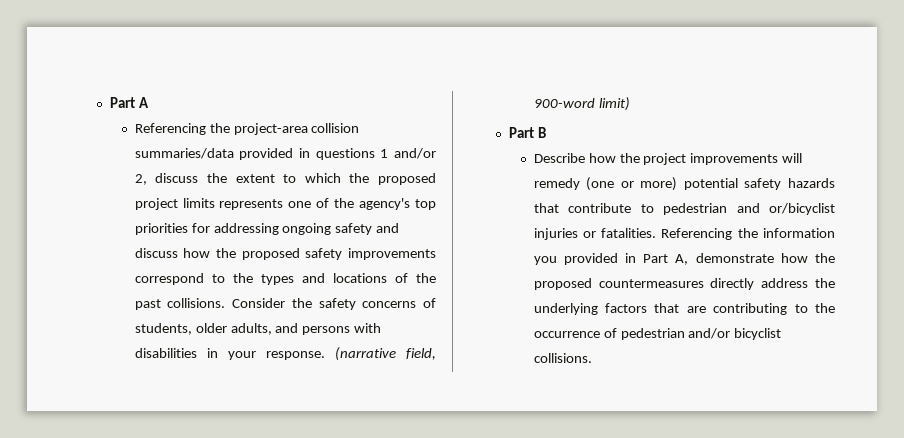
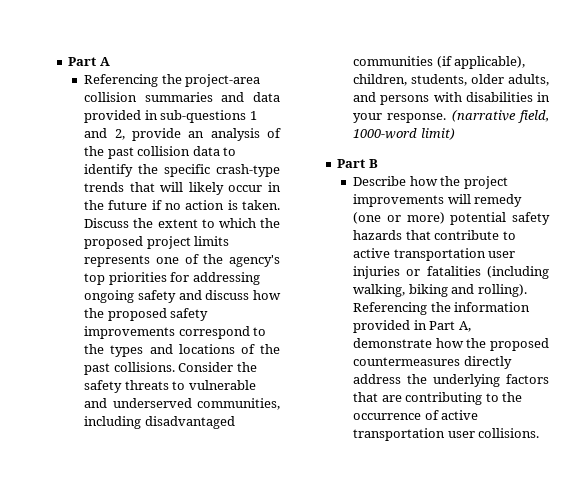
[134,148,436,160] [134,173,199,185] summaries/data provided in questions 1 and/or 2, discuss -> [144,92,280,102] [84,110,257,123] [84,128,281,141] [84,146,237,159] [84,164,280,177] [84,182,281,195] [84,200,280,210] [84,218,130,228] summaries and data provided in sub-questions 1 and 2, provide an analysis of the past collision data to identify the specific crash-type trends that will likely occur in the future if no action is taken. Discuss
[362,298,436,308] concerns of -> [124,380,256,390] [84,398,280,410] [84,416,235,429] [353,56,526,69] [353,74,408,86] threats to vulnerable and underserved communities, including disadvantaged communities (if applicable), children,
[533,98,595,108] 900-word -> [353,128,418,139] 1000-word
[663,203,835,215] [533,228,657,240] pedestrian and or/bicyclist injuries or fatalities. -> [353,248,516,261] [353,266,549,279] [353,284,527,297] active transportation user injuries or fatalities (including walking, biking and rolling).
[533,256,557,265] you -> (531, 307) none
[620,328,782,340] pedestrian and/or bicyclist -> [441,410,479,420] [353,428,475,441] active transportation user

